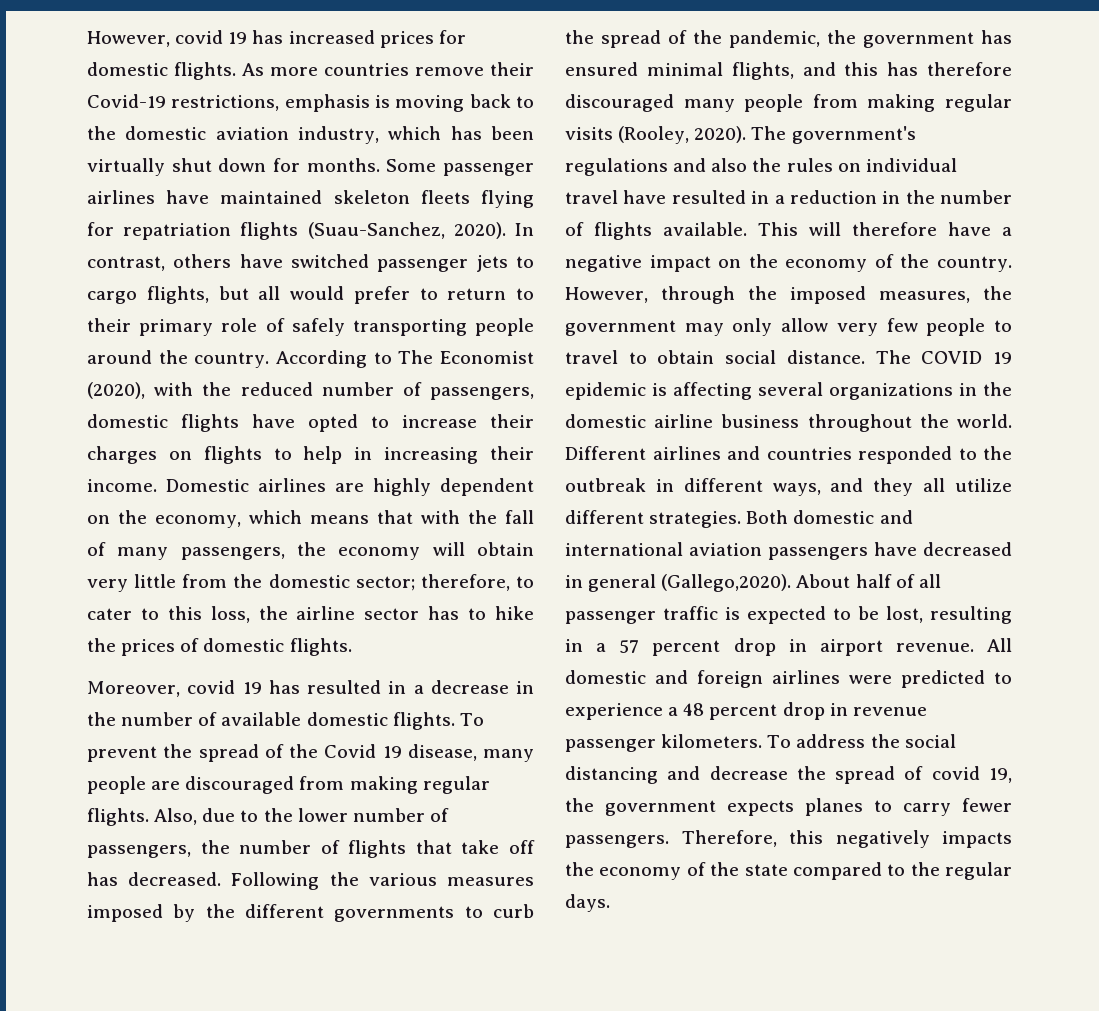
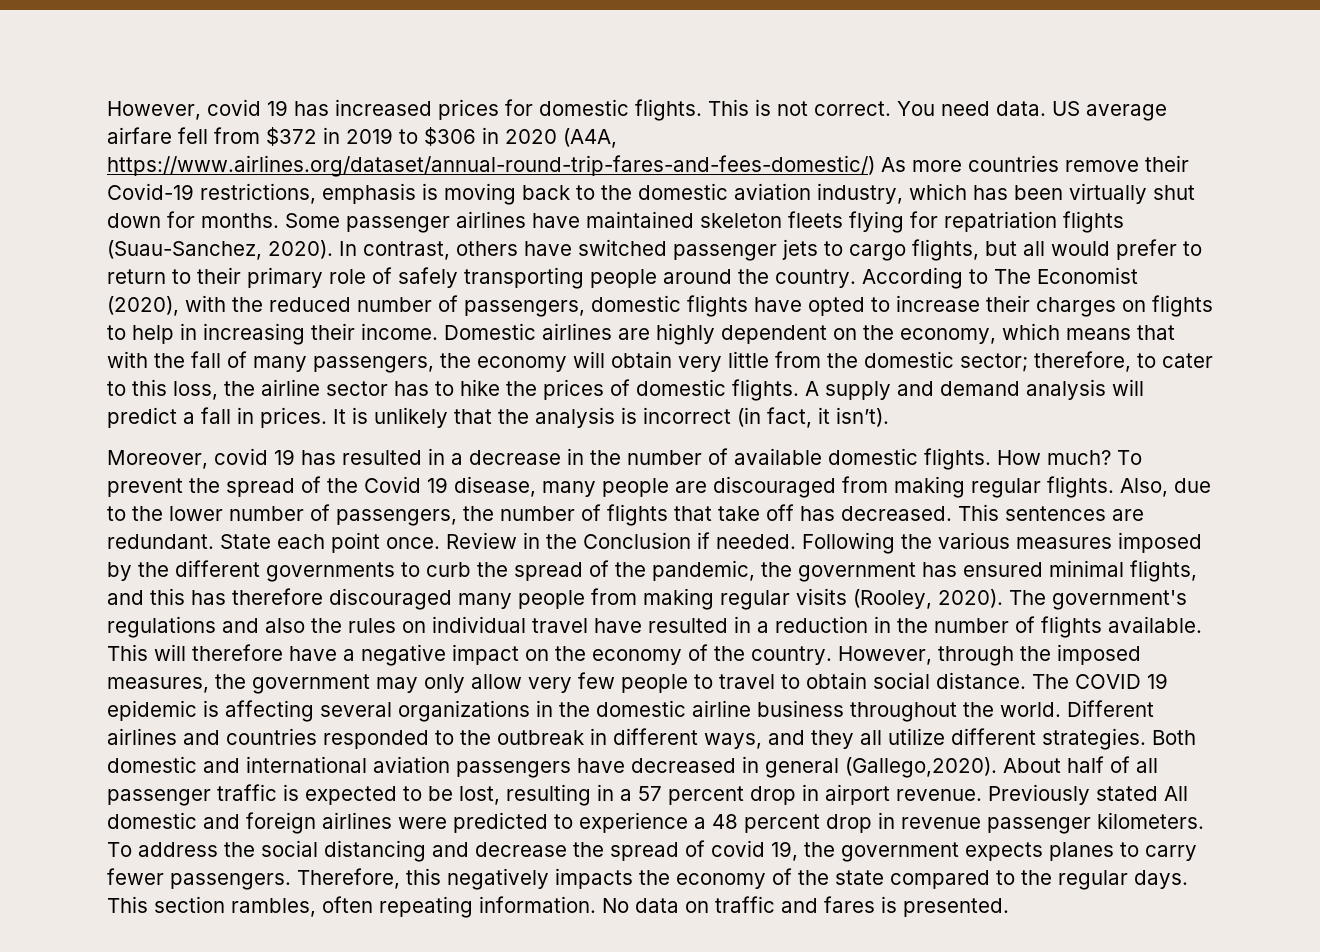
(236, 71) none -> [708,99,1167,121] [107,127,617,148] [107,155,875,177] This is not correct. You need data. US average airfare fell from $372 in 2019 to $306 in 2020 (A4A, https://www.airlines.org/dataset/annual-round-trip-fares-and-fees-domestic/)
(352, 647) none -> [805,379,1144,400] [107,407,889,428] A supply and demand analysis will predict a fall in prices. It is unlikely that the analysis is incorrect (in fact, it isn’t).
(455, 721) none -> [997,450,1111,465] How much?
(222, 879) none -> [958,504,1144,521] [107,532,796,553] This sentences are redundant. State each point once. Review in the Conclusion if needed.
(974, 647) none -> [988,784,1158,805] Previously stated
(610, 903) none -> [107,896,1009,918] This section rambles, often repeating information. No data on traffic and fares is presented.

